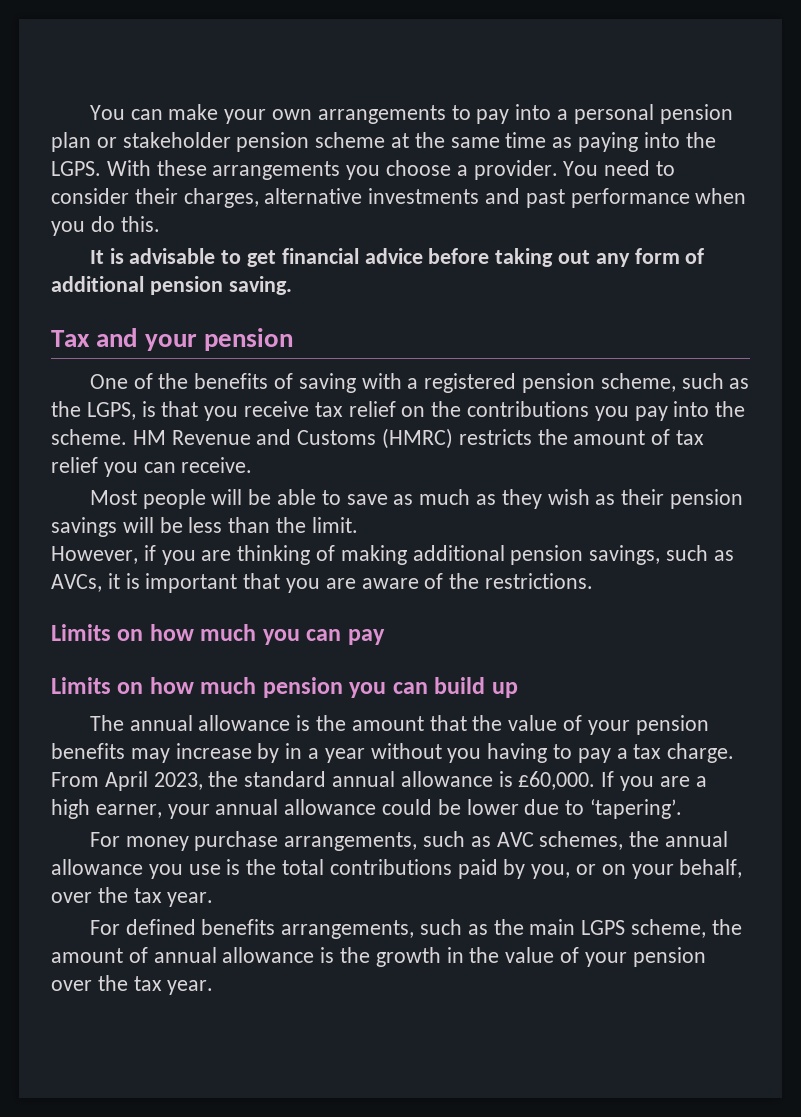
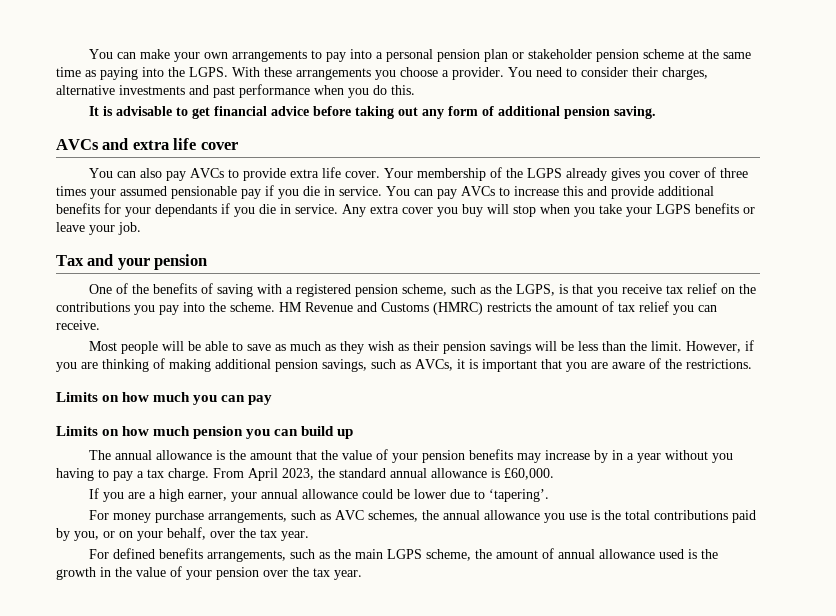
(292, 285) none -> [56,138,238,150] [88,167,748,181] [56,185,714,199] [56,203,755,217] [56,222,141,235] // AVCs and extra life cover // You can also pay AVCs to provide extra life cover. Your membership of the LGPS already gives you cover of three times your assumed pensionable pay if you die in service. You can pay AVCs to increase this and provide additional benefits for your dependants if you die in service. Any extra cover you buy will stop when you take your LGPS benefits or leave your job.
(358, 525) // -> (682, 346) none
(596, 780) none -> (554, 474) //
(315, 955) none -> [658,549,684,559] used

